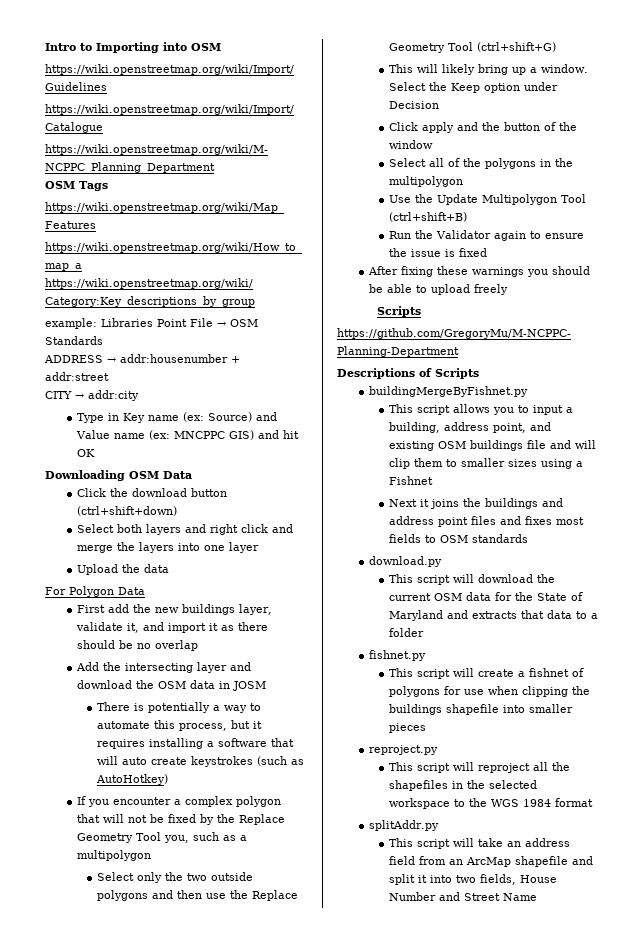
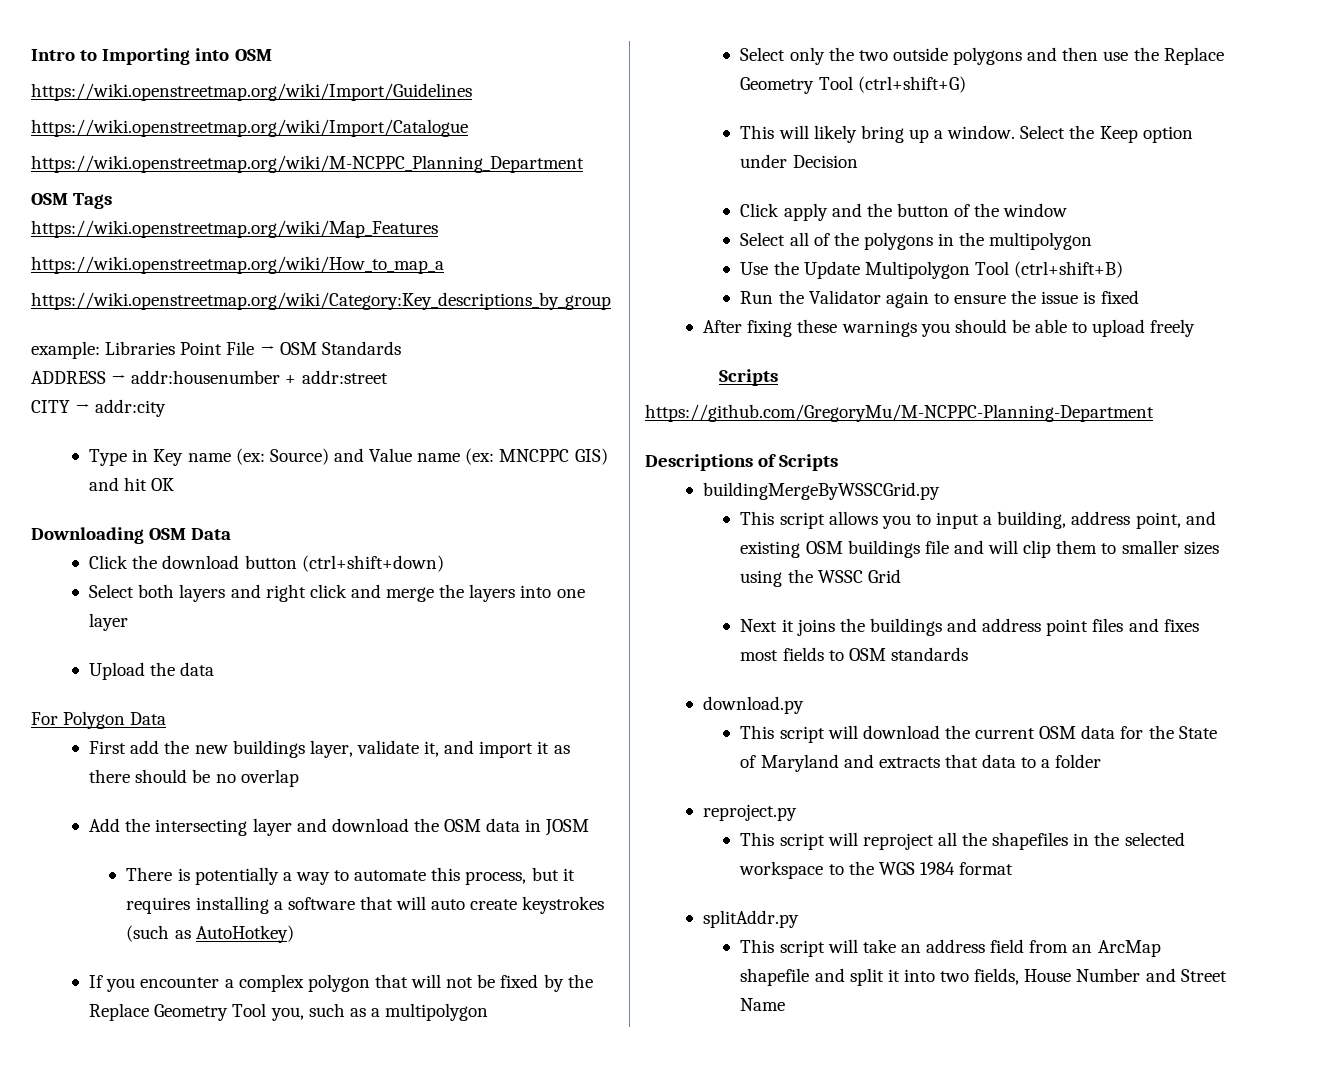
[368,386,528,397] buildingMergeByFishnet.py -> [703,482,941,500] buildingMergeByWSSCGrid.py
[575,461,583,467] [388,476,433,485] a Fishnet -> [787,569,901,583] the WSSC Grid
[368,650,426,661] [388,668,584,679] [388,686,590,697] [388,704,573,715] [388,723,426,733] // fishnet.py // This script will create a fishnet of polygons for use when clipping the buildings shapefile into smaller pieces -> (1102, 761) none

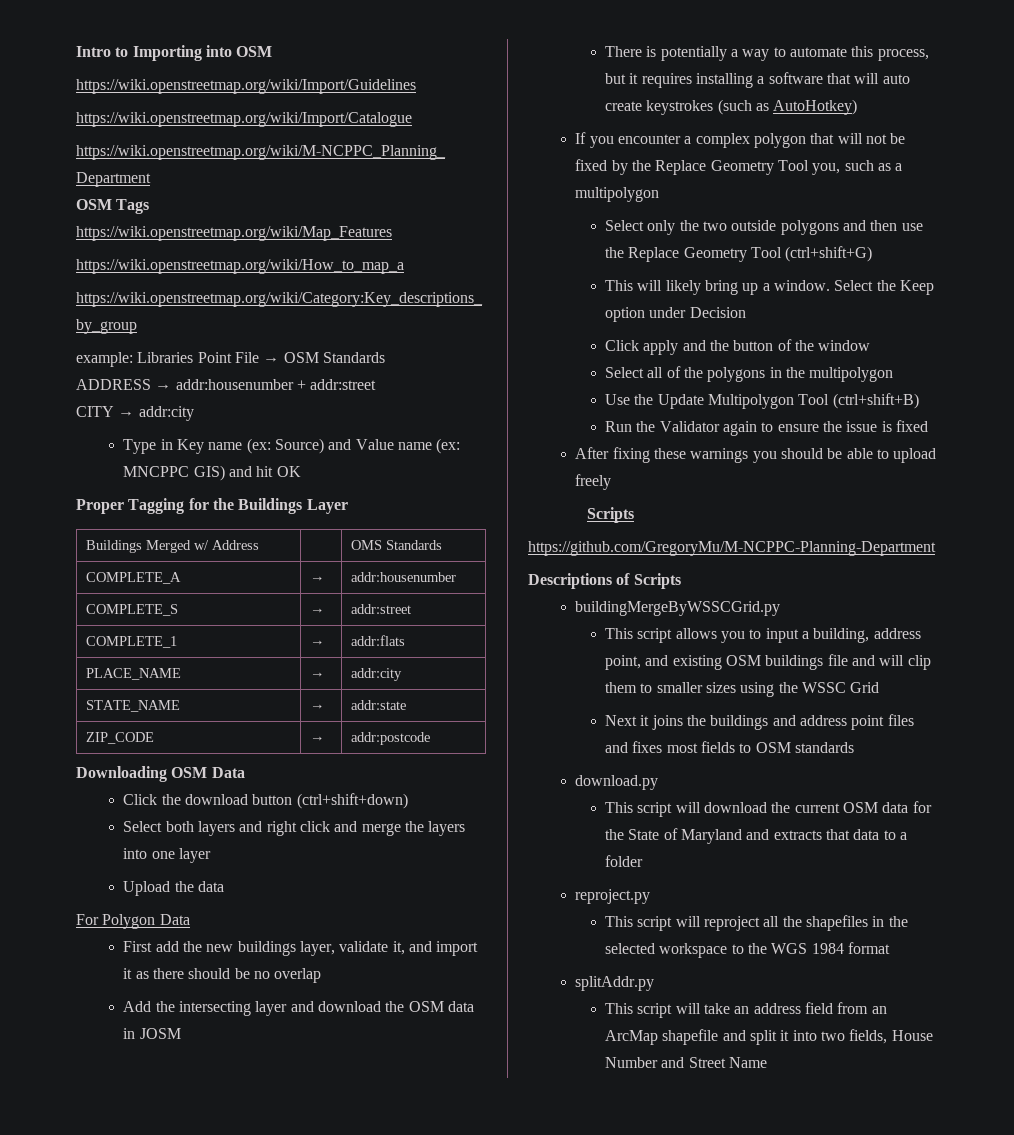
(175, 484) none -> [76,498,348,514] [85,540,259,553] [350,540,442,550] [85,572,181,584] [309,576,325,582] [350,572,456,582] [85,604,178,616] [309,608,325,614] [350,604,411,614] [85,636,177,648] [309,640,325,646] [350,635,405,646] [85,668,181,680] [309,672,325,678] [350,668,402,681] [85,700,180,712] [309,704,325,710] [350,700,406,710] [85,732,154,744] [309,736,325,742] [350,732,430,745] // Proper Tagging for the Buildings Layer // Buildings Merged w/ Address | | OMS Standards // COMPLETE_A | → | addr:housenumber // COMPLETE_S | → | addr:street // COMPLETE_1 | → | addr:flats // PLACE_NAME | → | addr:city // STATE_NAME | → | addr:state // ZIP_CODE | → | addr:postcode

